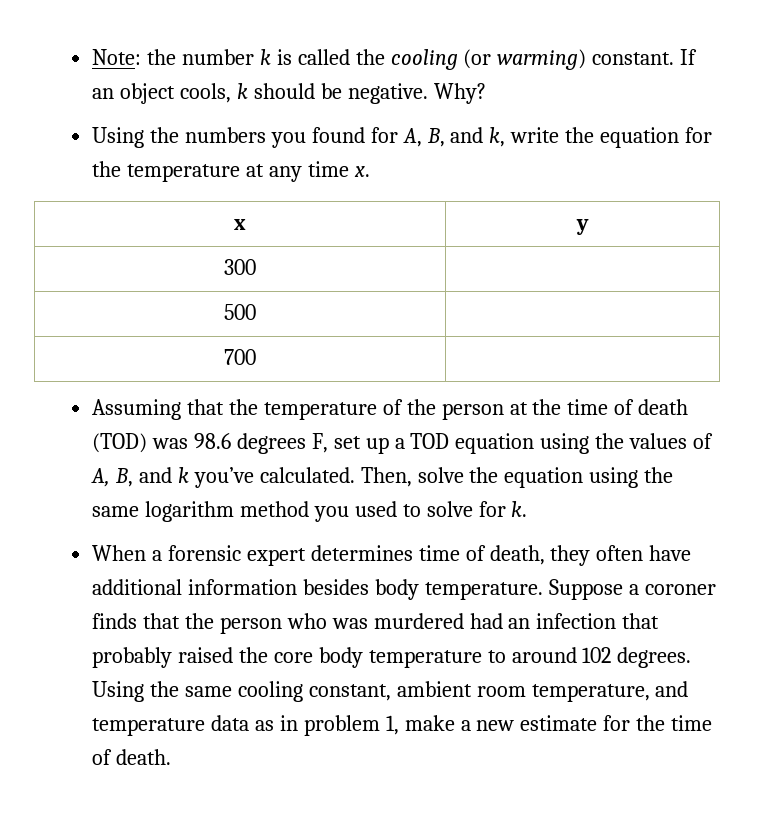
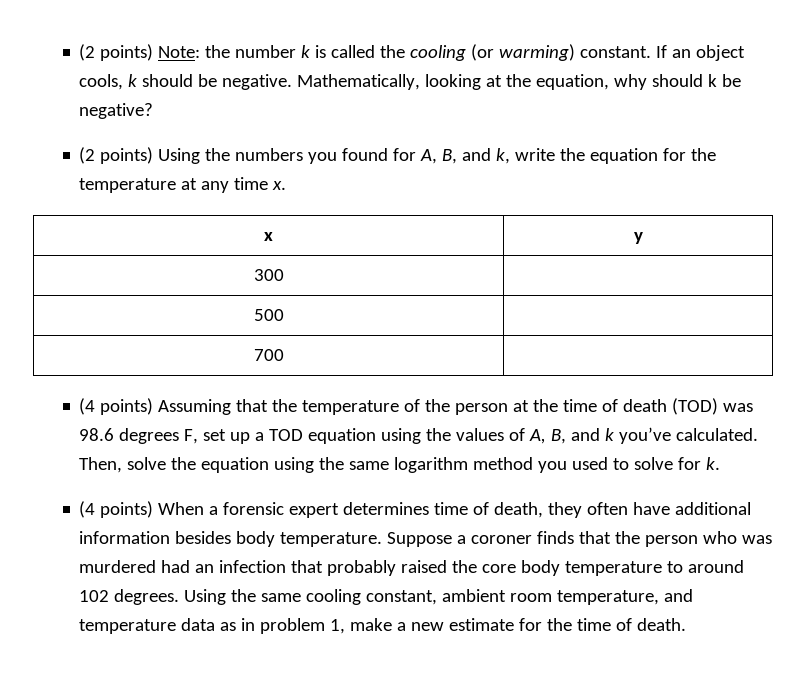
(91, 57) none -> [79,44,154,61] (2 points)
[433,83,486,104] Why? // -> [297,74,742,90] [79,103,154,119] [79,147,154,164] Mathematically, looking at the equation, why should k be negative? // (2 points)
(256, 357) none -> [79,398,154,415] (4 points)
(528, 509) none -> [79,501,154,518] (4 points)

